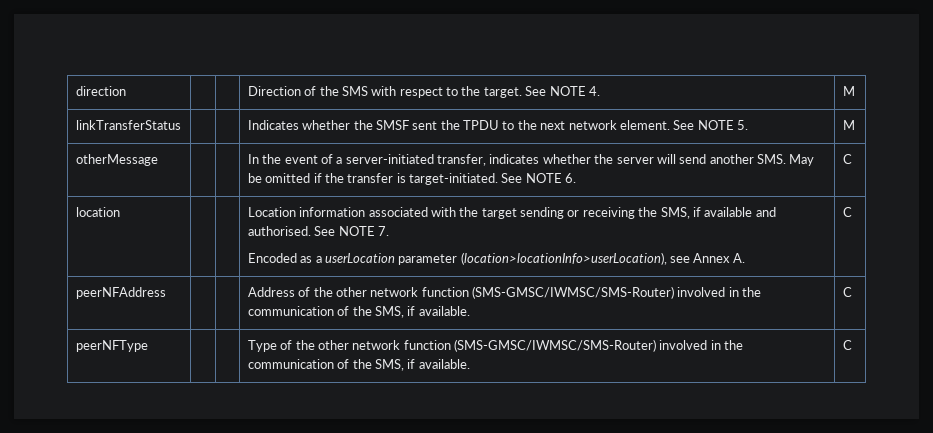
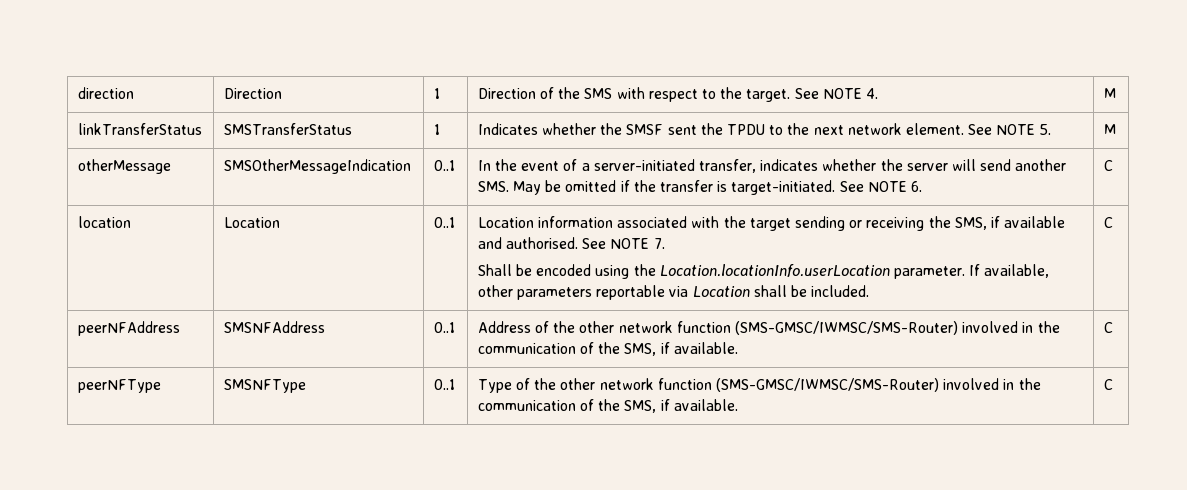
(126, 91) | -> [223,88,282,99] [433,88,440,99] Direction | 1
(181, 125) | -> [223,123,352,135] [433,124,440,135] SMSTransferStatus | 1
(158, 160) | -> [223,159,411,174] [433,160,455,171] SMSOtherMessageIndication | 0..1
(120, 212) | -> [223,217,280,228] [433,217,455,228] Location | 0..1
[247,252,745,265] Encoded as a userLocation parameter (location>locationInfo>userLocation), see Annex A. -> [477,264,1050,279] [477,285,870,300] Shall be encoded using the Location.locationInfo.userLocation parameter. If available, other parameters reportable via Location shall be included.
(166, 293) | -> [223,321,325,333] [433,322,455,333] SMSNFAddress | 0..1
(148, 346) | -> [223,379,306,393] [433,379,455,390] SMSNFType | 0..1

